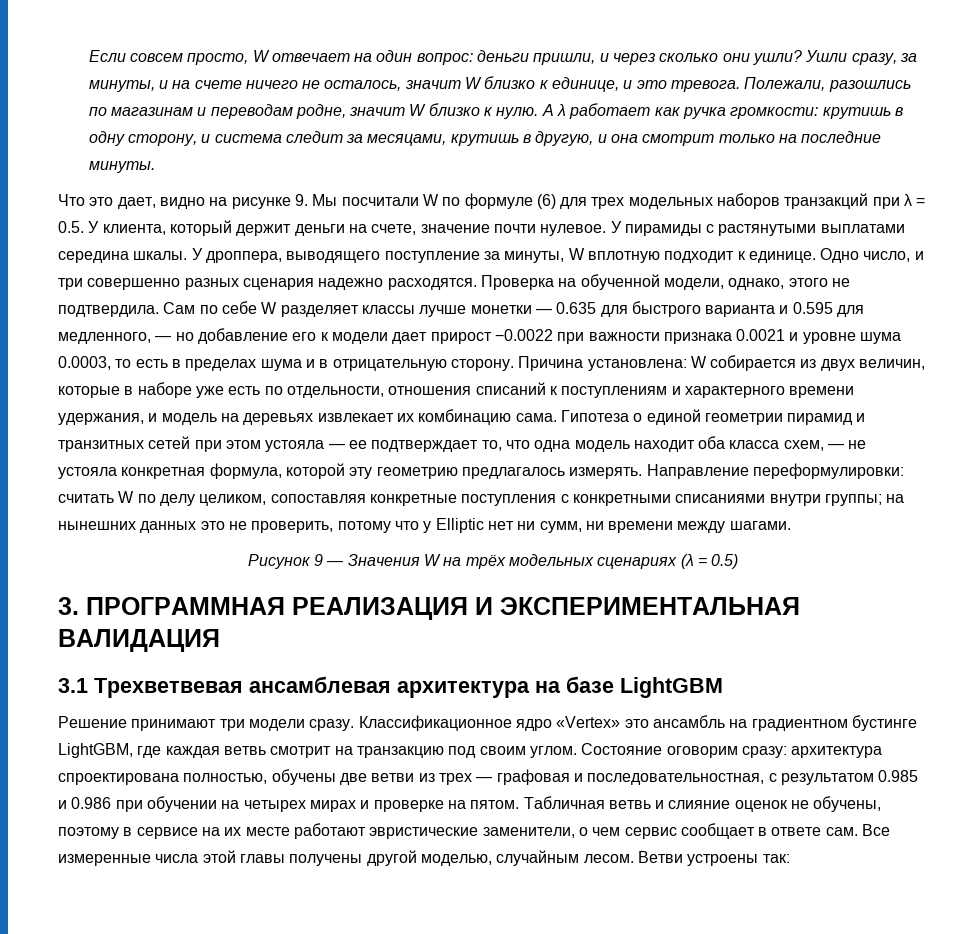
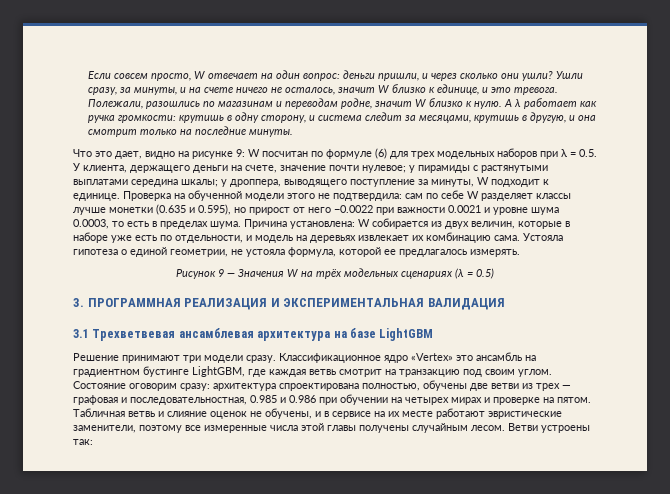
[294,194,439,206] 9. Мы посчитали W -> [236,149,308,157] 9: W посчитан
[784,193,869,209] транзакций -> (537, 153) none
[169,220,292,236] который держит -> [130,165,190,173] держащего
[540,221,622,236] нулевое. У -> [362,165,415,173] нулевое; у
[133,248,203,260] шкалы. У -> [181,179,227,187] шкалы; у
[587,251,660,263] вплотную -> (489, 181) none
[820,248,924,263] [58,274,850,290] [58,302,196,317] Одно число, и три совершенно разных сценария надежно расходятся. Проверка на обученной модели, однако, этого не подтвердила. Сам -> [123,190,423,201] Проверка на обученной модели этого не подтвердила: сам
[535,301,865,317] [58,328,492,344] — 0.635 для быстрого варианта и 0.595 для медленного, — но добавление его к модели дает прирост -> [156,204,331,215] (0.635 и 0.595), но прирост от него
[663,332,732,344] признака -> (445, 210) none
[260,359,514,371] шума и в отрицательную сторону. -> [210,221,241,229] шума.
[388,382,855,398] [58,413,144,425] отношения списаний к поступлениям и характерного времени удержания, -> (243, 239) none
[560,409,866,425] [58,436,845,452] Гипотеза о единой геометрии пирамид и транзитных сетей при этом устояла — ее подтверждает то, что одна модель находит оба класса схем, — -> [523,233,563,241] [73,247,228,257] Устояла гипотеза о единой геометрии,
[121,467,206,479] конкретная -> (285, 253) none
[349,467,458,479] эту геометрию -> [384,249,396,255] ее
[646,463,904,479] [58,491,905,506] [58,518,791,533] Направление переформулировки: считать W по делу целиком, сопоставляя конкретные поступления с конкретными списаниями внутри группы; на нынешних данных это не проверить, потому что у Elliptic нет ни сумм, ни времени между шагами. -> (520, 253) none
[768,773,874,785] с результатом -> (247, 401) none
[58,827,119,839] поэтому -> [315,411,321,417] и
[578,823,891,839] о чем сервис сообщает в ответе сам. Все -> [139,425,201,433] поэтому все
[366,850,492,866] другой моделью, -> (409, 429) none

